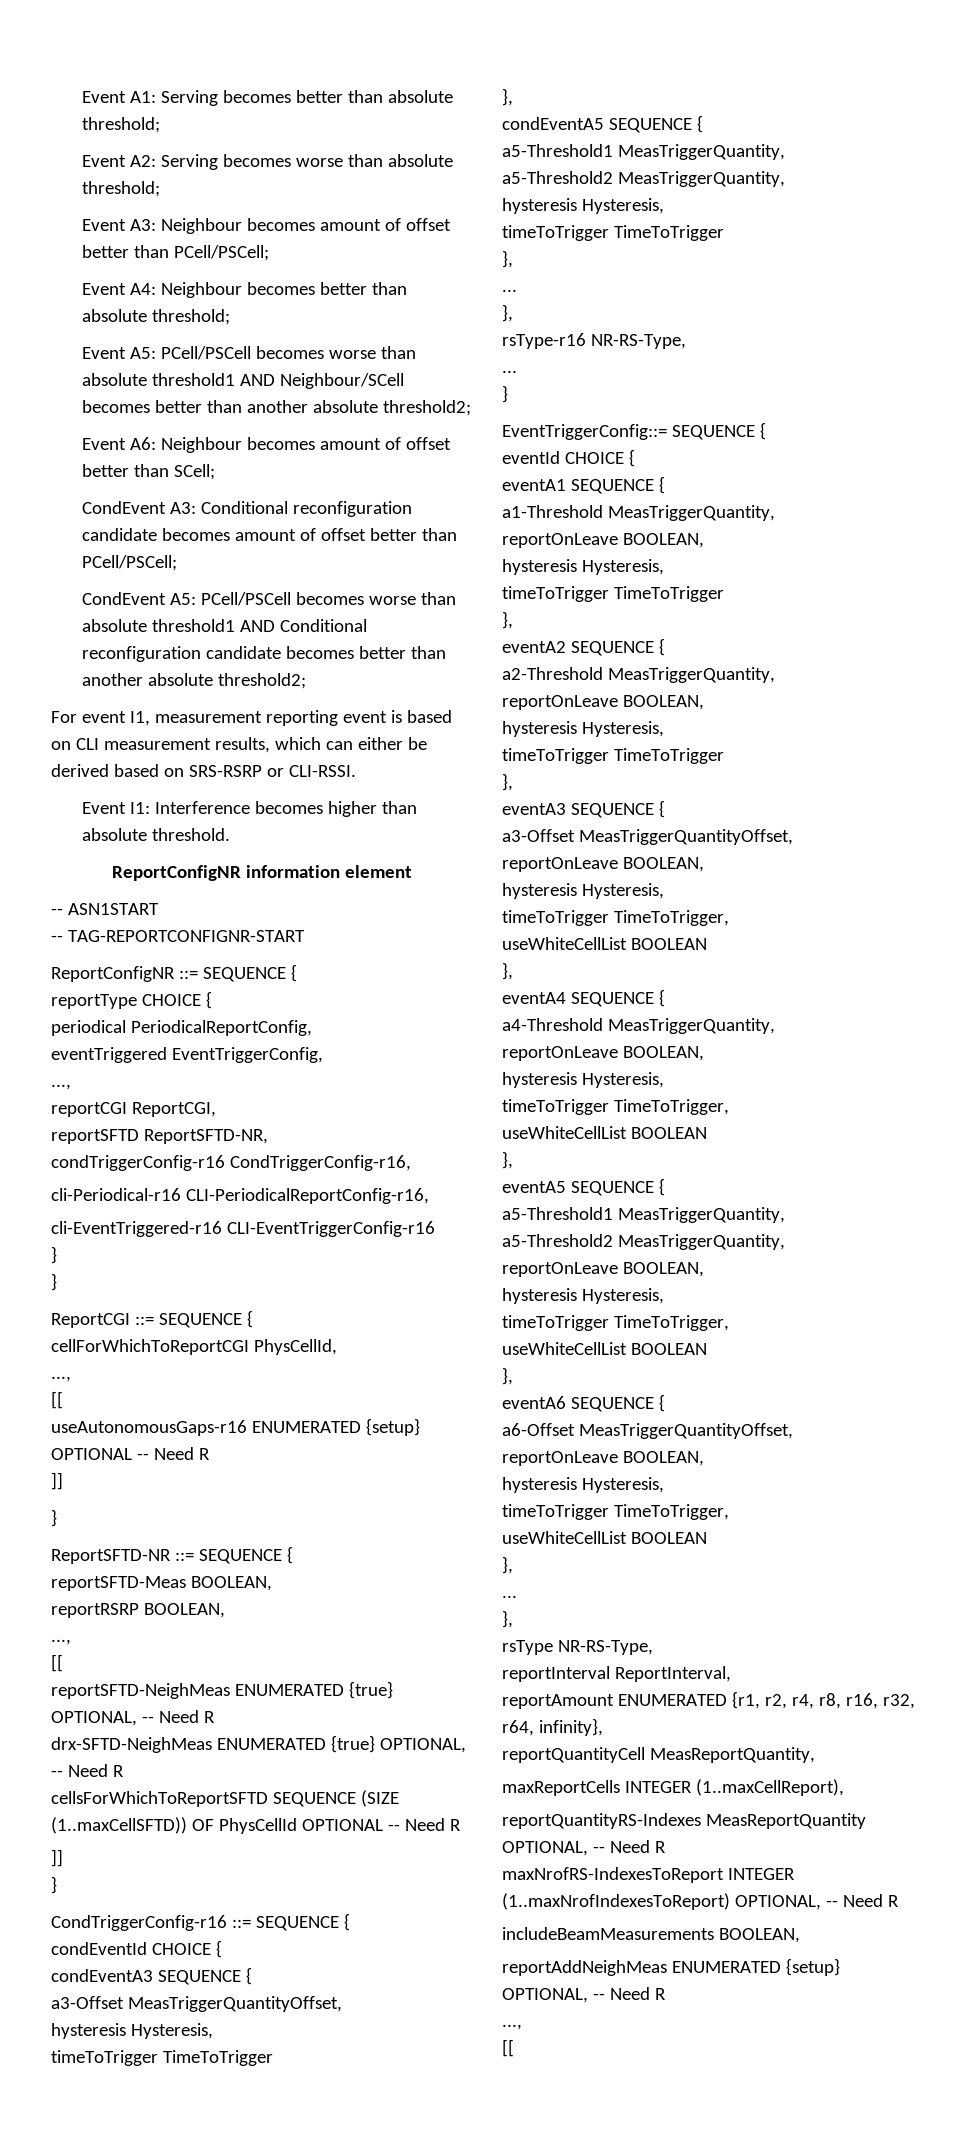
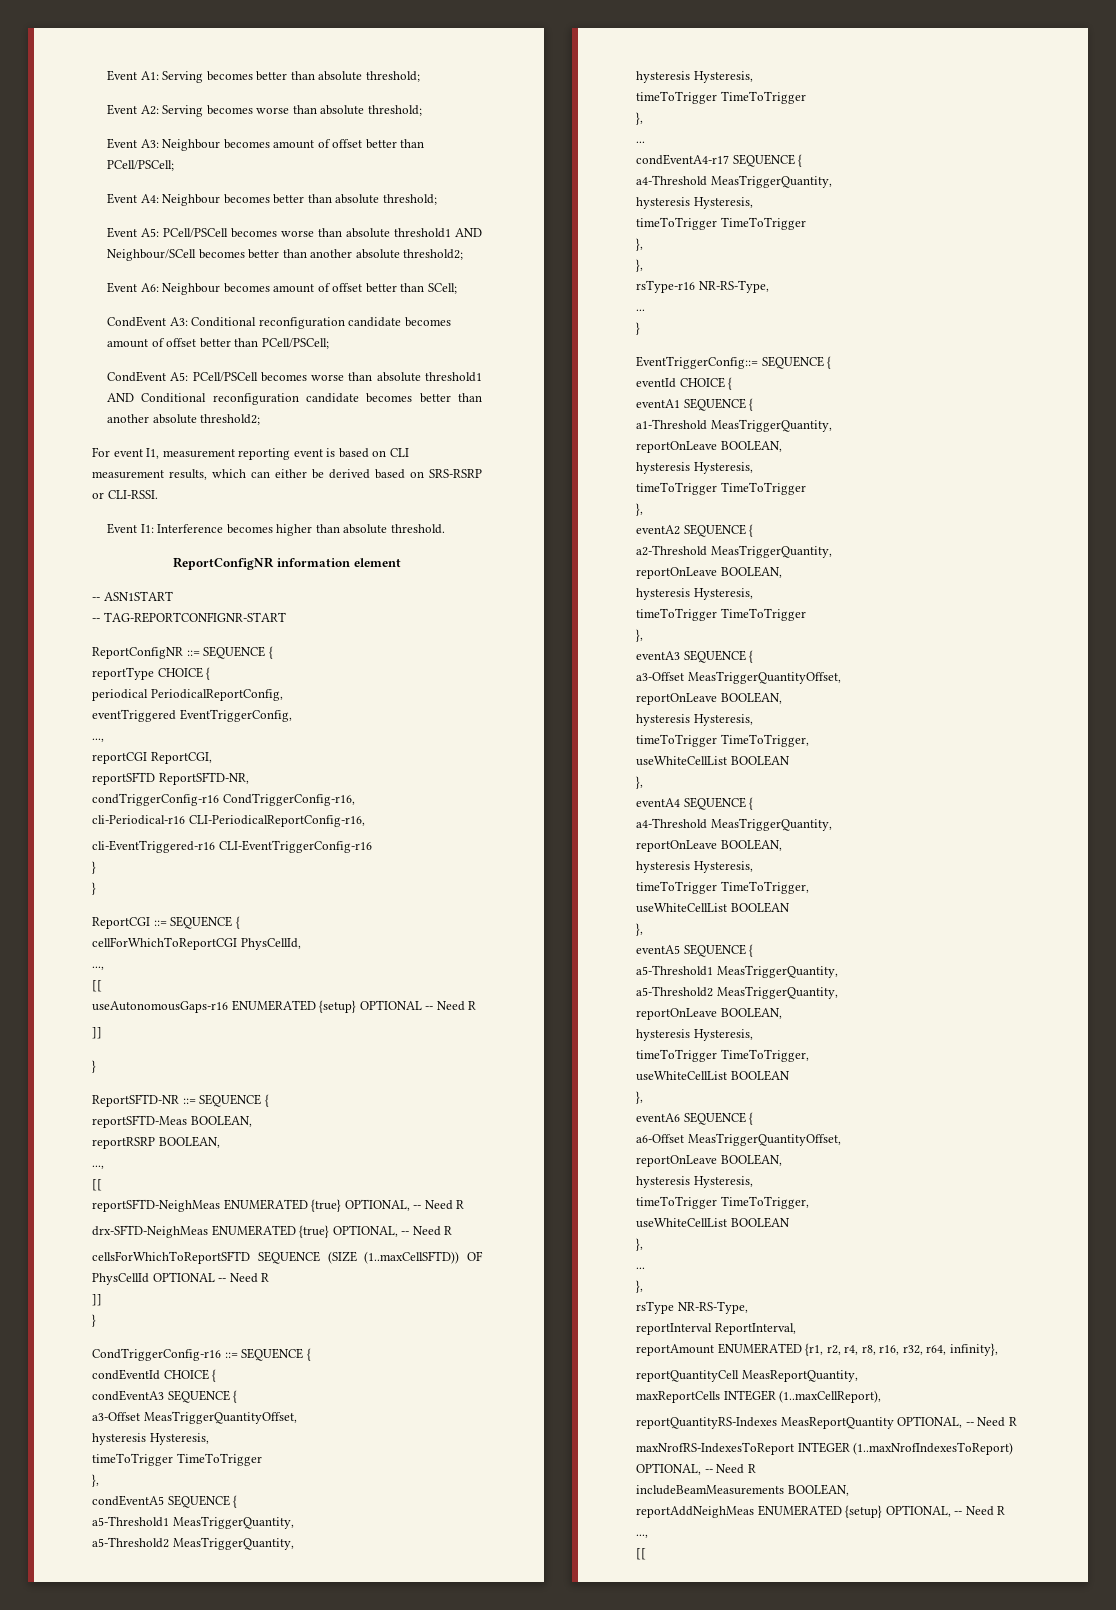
(517, 290) none -> [636,154,803,167] [636,175,832,188] [636,197,753,209] [636,217,806,230] [636,238,643,251] // condEventA4-r17 SEQUENCE { // a4-Threshold MeasTriggerQuantity, // hysteresis Hysteresis, // timeToTrigger TimeToTrigger // },

